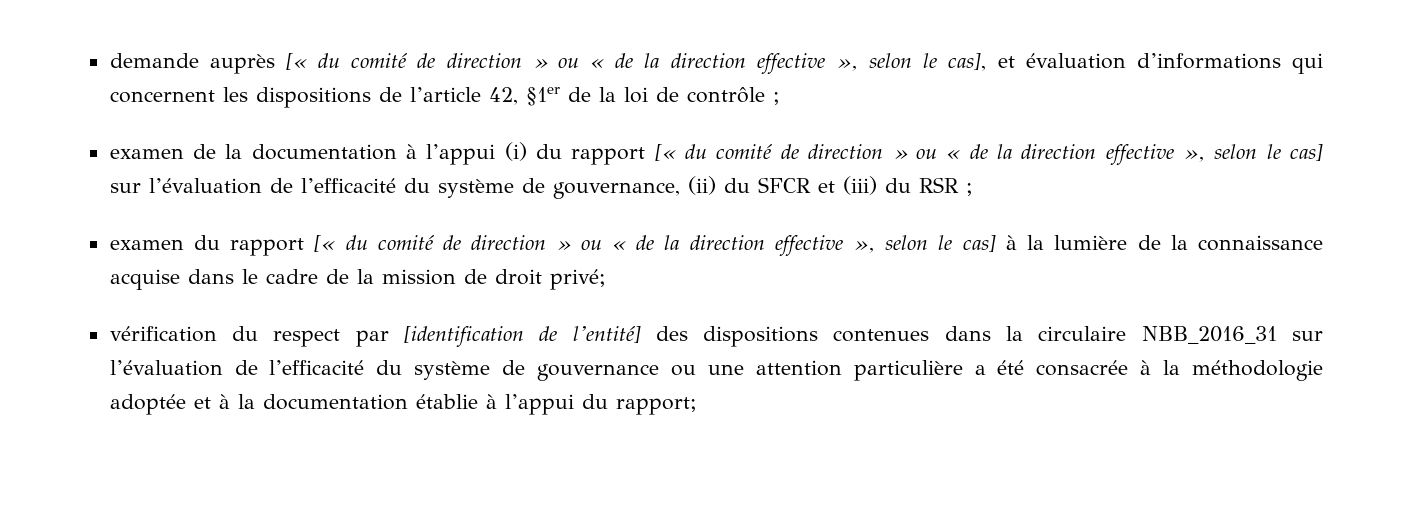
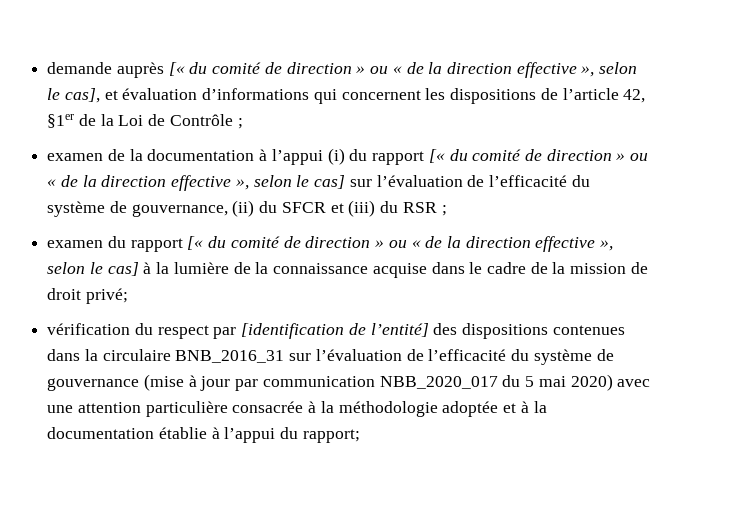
[623,87,765,103] loi de contrôle -> [118,114,233,126] Loi de Contrôle
[1141,326,1277,344] NBB_2016_31 -> [175,350,285,363] BNB_2016_31
[670,365,696,376] ou -> [143,374,651,391] (mise à jour par communication NBB_2020_017 du 5 mai 2020) avec
[974,360,1025,375] a été -> (228, 409) none

